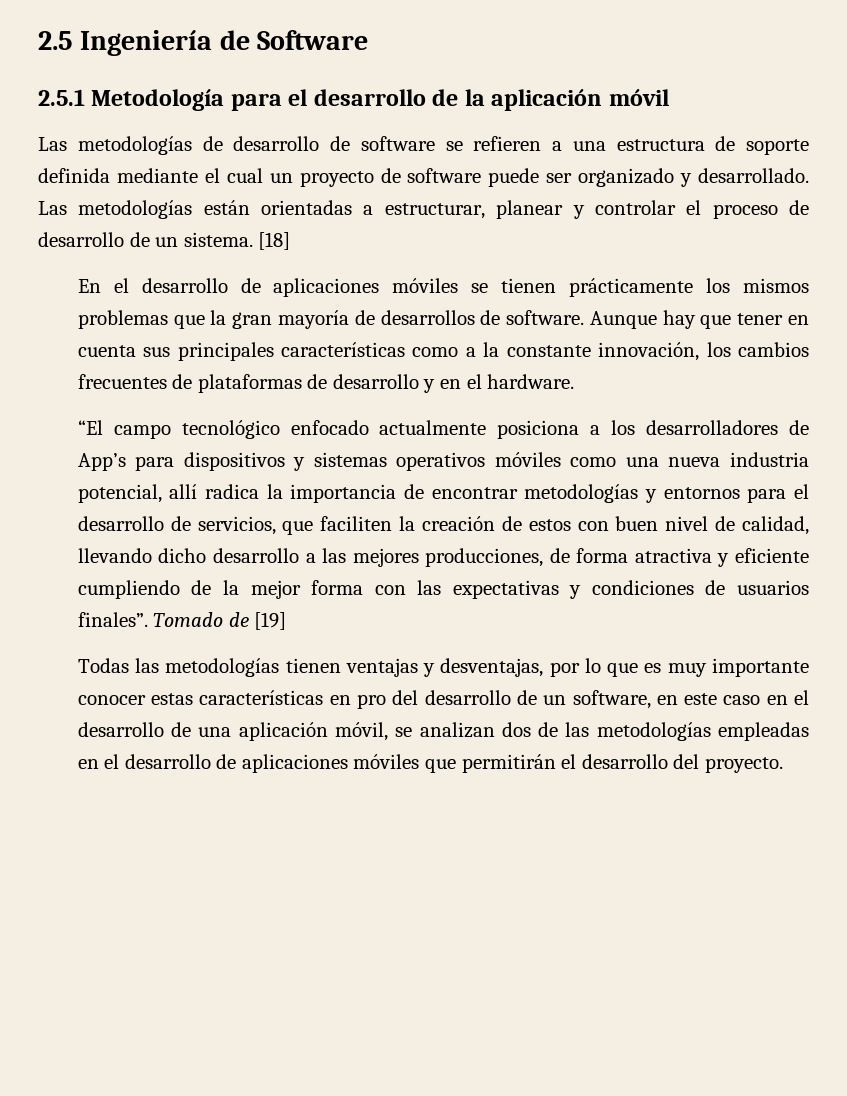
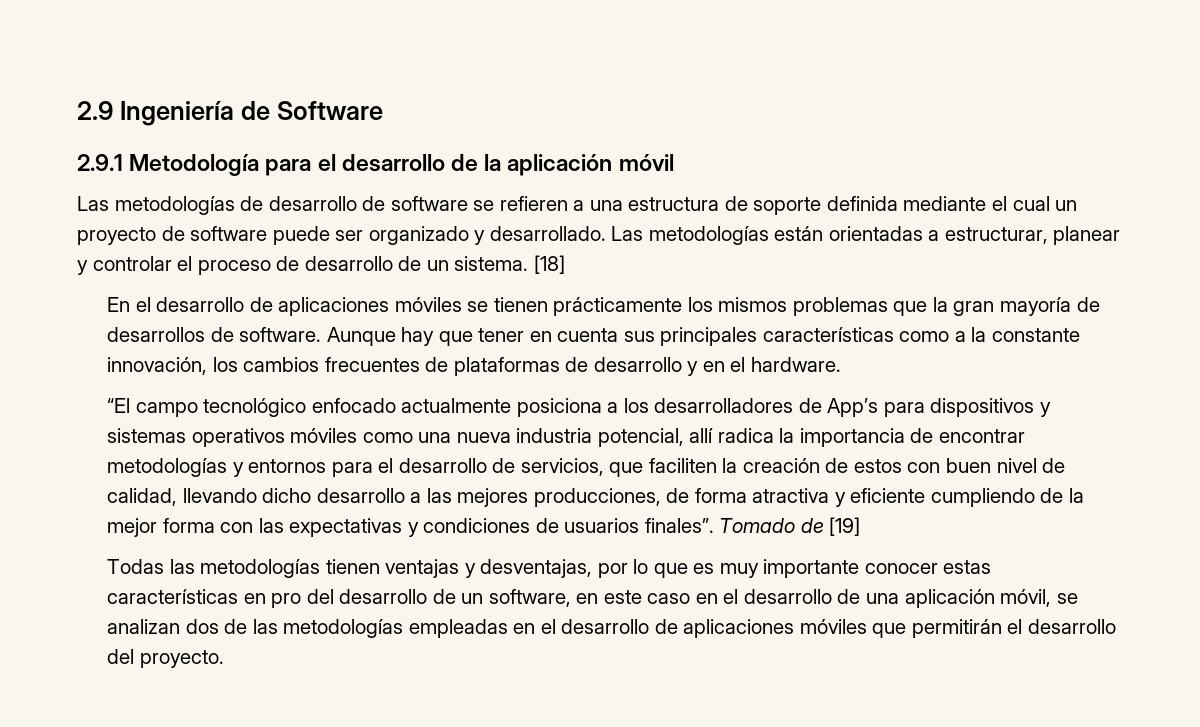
[38,31,73,50] 2.5 -> [77,101,113,120] 2.9
[38,89,85,106] 2.5.1 -> [77,154,123,171] 2.9.1

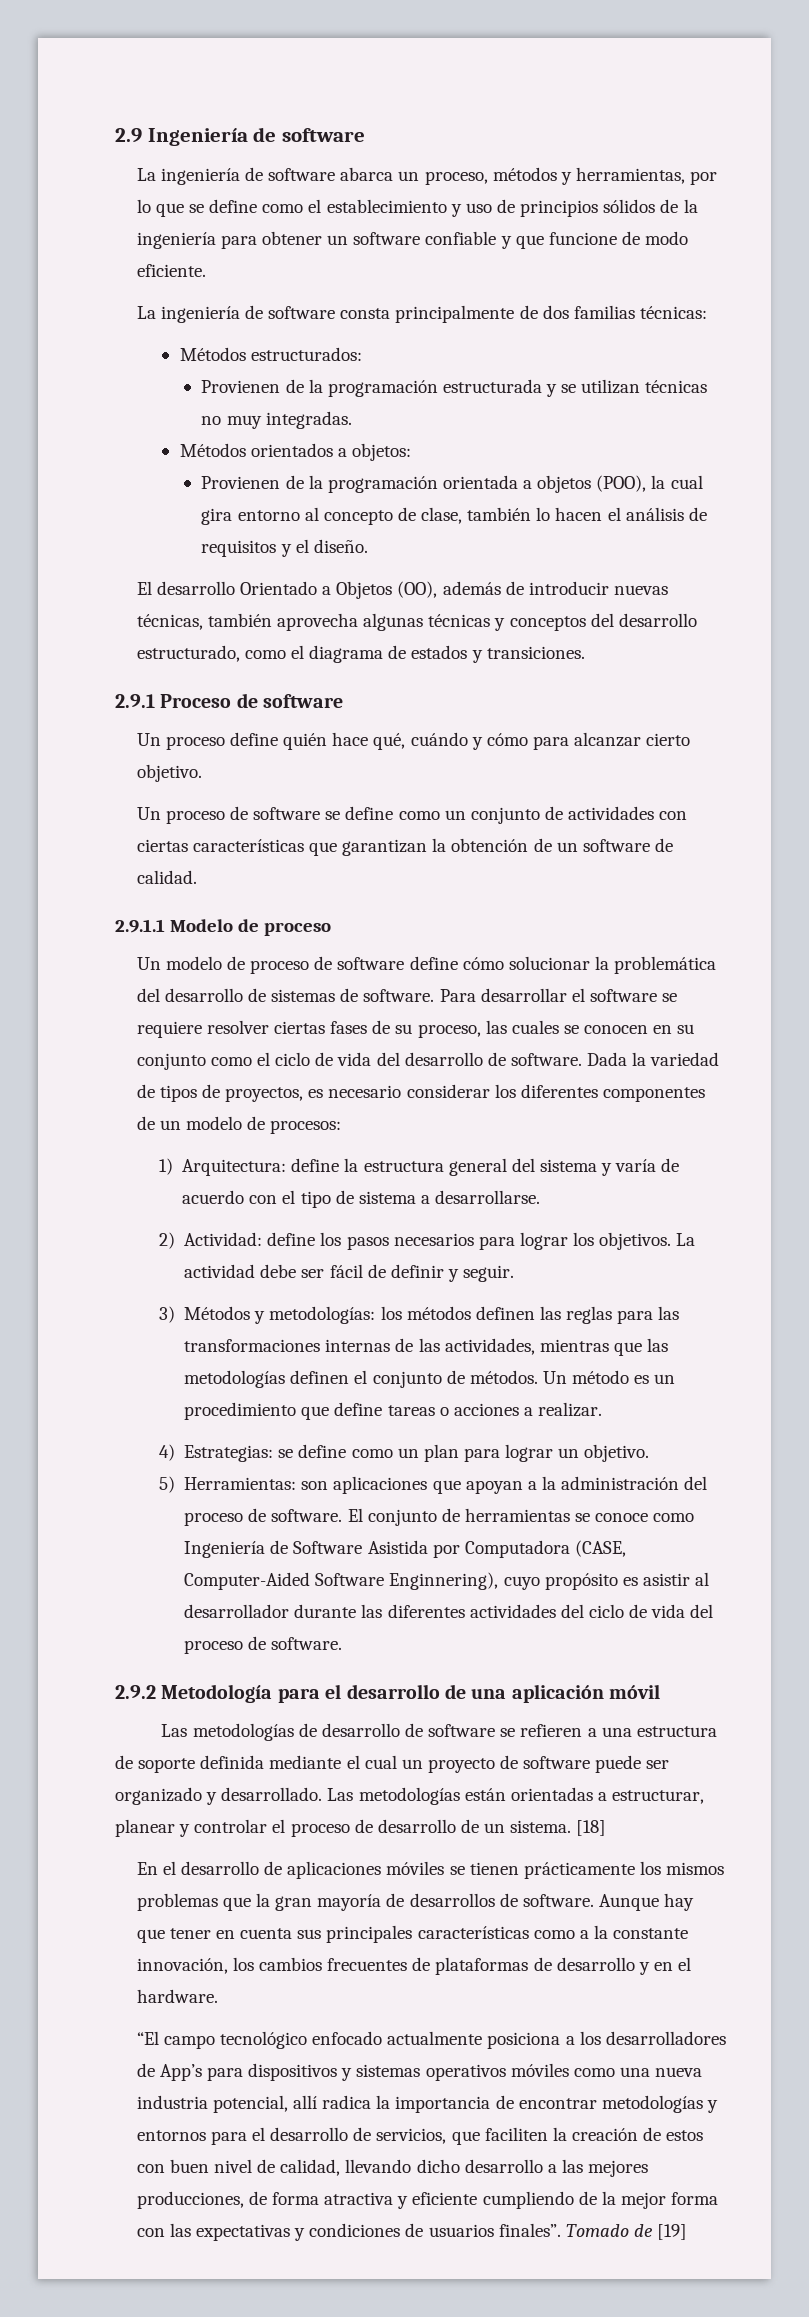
[276,101,383,120] [77,154,123,171] Software // 2.9.1 -> [282,128,366,142] [136,167,718,185] [136,199,698,217] [136,231,689,249] [136,264,206,277] [136,305,707,323] [179,347,362,361] [201,379,708,397] [201,411,352,429] [179,443,411,461] [201,475,703,493] [201,507,707,525] [201,539,368,557] [136,581,668,599] [136,613,697,631] [136,645,585,663] [115,693,344,708] [136,732,691,750] [136,764,202,782] [136,806,688,824] [136,838,673,856] [136,870,197,884] [115,919,332,936] [136,956,717,974] [136,988,678,1002] [136,1020,695,1038] [136,1052,720,1070] [136,1084,705,1102] [136,1116,342,1134] [158,1158,680,1176] [182,1190,541,1208] [158,1232,696,1250] [184,1264,515,1282] [158,1306,680,1324] [184,1338,669,1356] [184,1370,676,1388] [184,1402,603,1420] [158,1444,650,1462] [158,1476,708,1494] [184,1508,695,1526] [184,1540,626,1558] [184,1572,710,1590] [184,1604,714,1618] [184,1636,343,1654] [115,1685,156,1699] software // La ingeniería de software abarca un proceso, métodos y herramientas, por lo que se define como el establecimiento y uso de principios sólidos de la ingeniería para obtener un software confiable y que funcione de modo eficiente. // La ingeniería de software consta principalmente de dos familias técnicas: // Métodos estructurados: // Provienen de la programación estructurada y se utilizan técnicas no muy integradas. // Métodos orientados a objetos: // Provienen de la programación orientada a objetos (POO), la cual gira entorno al concepto de clase, también lo hacen el análisis de requisitos y el diseño. // El desarrollo Orientado a Objetos (OO), además de introducir nuevas técnicas, también aprovecha algunas técnicas y conceptos del desarrollo estructurado, como el diagrama de estados y transiciones. // 2.9.1 Proceso de software // Un proceso define quién hace qué, cuándo y cómo para alcanzar cierto objetivo. // Un proceso de software se define como un conjunto de actividades con ciertas características que garantizan la obtención de un software de calidad. // 2.9.1.1 Modelo de proceso // Un modelo de proceso de software define cómo solucionar la problemática del desarrollo de sistemas de software. Para desarrollar el software se requiere resolver ciertas fases de su proceso, las cuales se conocen en su conjunto como el ciclo de vida del desarrollo de software. Dada la variedad de tipos de proyectos, es necesario considerar los diferentes componentes de un modelo de procesos: // 1) Arquitectura: define la estructura general del sistema y varía de acuerdo con el tipo de sistema a desarrollarse. // 2) Actividad: define los pasos necesarios para lograr los objetivos. La actividad debe ser fácil de definir y seguir. // 3) Métodos y metodologías: los métodos definen las reglas para las transformaciones internas de las actividades, mientras que las metodologías definen el conjunto de métodos. Un método es un procedimiento que define tareas o acciones a realizar. // 4) Estrategias: se define como un plan para lograr un objetivo. // 5) Herramientas: son aplicaciones que apoyan a la administración del proceso de software. El conjunto de herramientas se conoce como Ingeniería de Software Asistida por Computadora (CASE, Computer-Aided Software Enginnering), cuyo propósito es asistir al desarrollador durante las diferentes actividades del ciclo de vida del proceso de software. // 2.9.2
[484,154,502,171] la -> [471,1689,507,1699] una
[106,559,992,578] [106,589,1078,608] [106,619,1117,638] [106,649,224,668] // Todas las metodologías tienen ventajas y desventajas, por lo que es muy importante conocer estas características en pro del desarrollo de un software, en este caso en el desarrollo de una aplicación móvil, se analizan dos de las metodologías empleadas en el desarrollo de aplicaciones móviles que permitirán el desarrollo del proyecto. -> (688, 2232) none

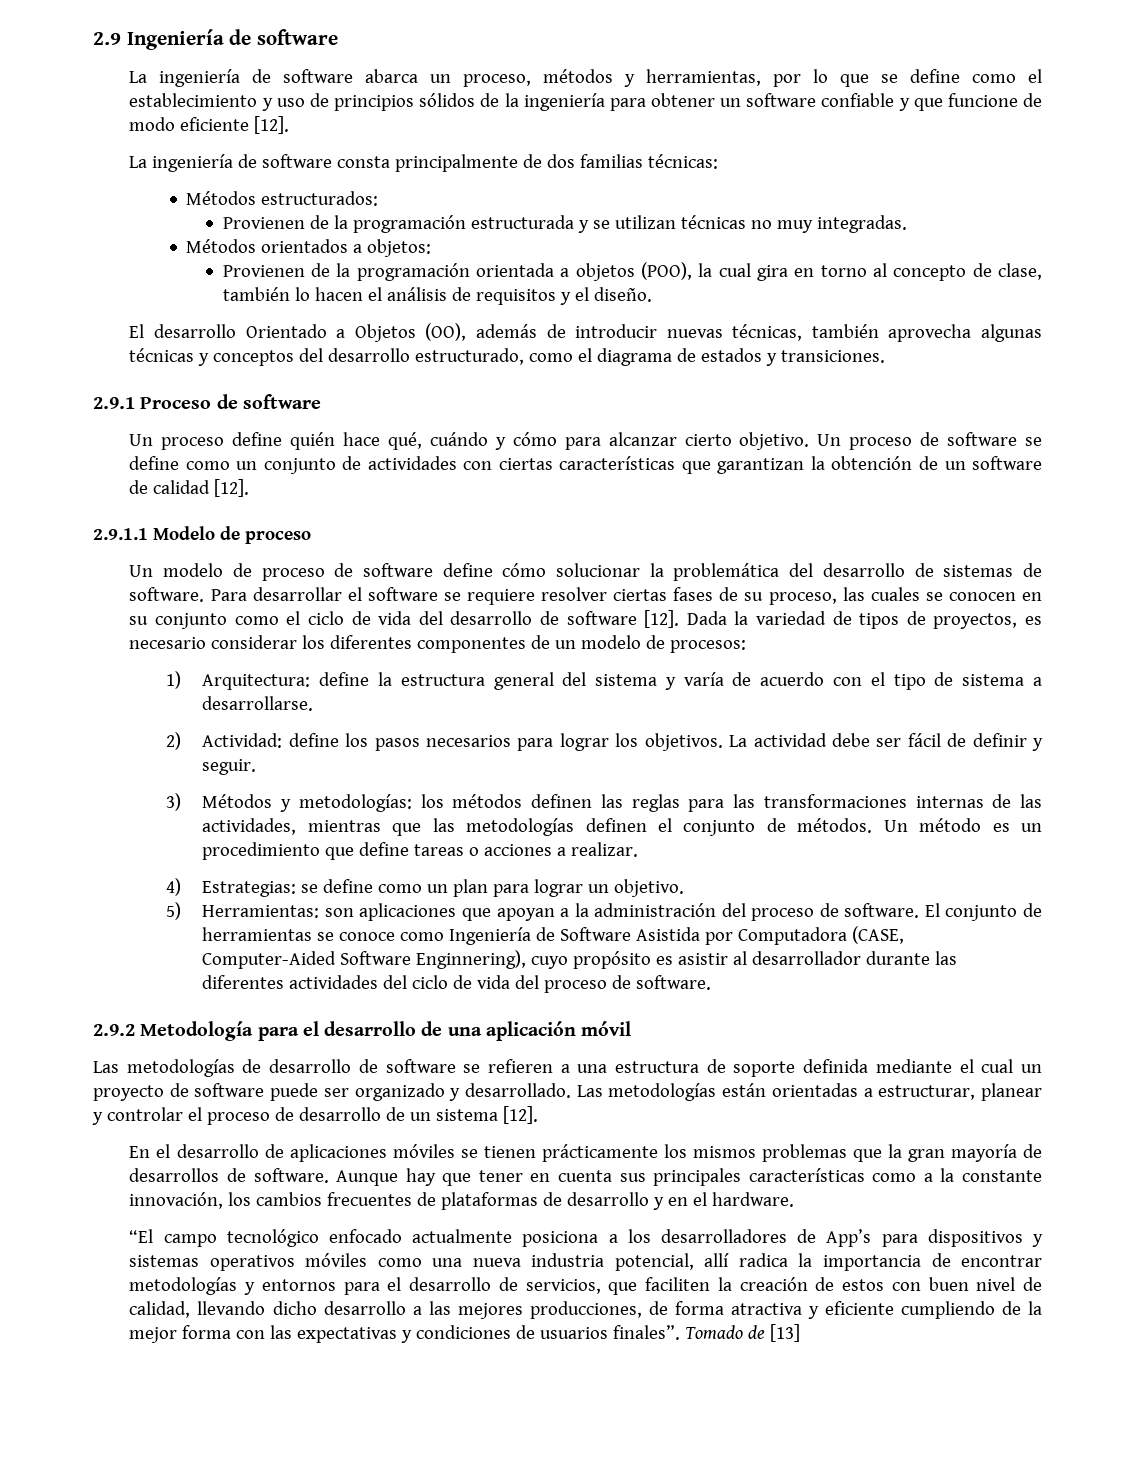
[136,264,206,277] eficiente. -> [180,116,290,134] eficiente [12].
[237,510,300,521] entorno -> [794,265,867,277] en torno
(202, 773) // -> (810, 441) none
[136,870,197,884] calidad. -> [153,479,250,497] calidad [12].
[510,1053,582,1066] software. -> [566,610,680,628] software [12].
[510,1820,607,1836] sistema. [18] -> [435,1106,538,1124] sistema [12].
[657,2224,688,2240] [19] -> [770,1324,801,1342] [13]

